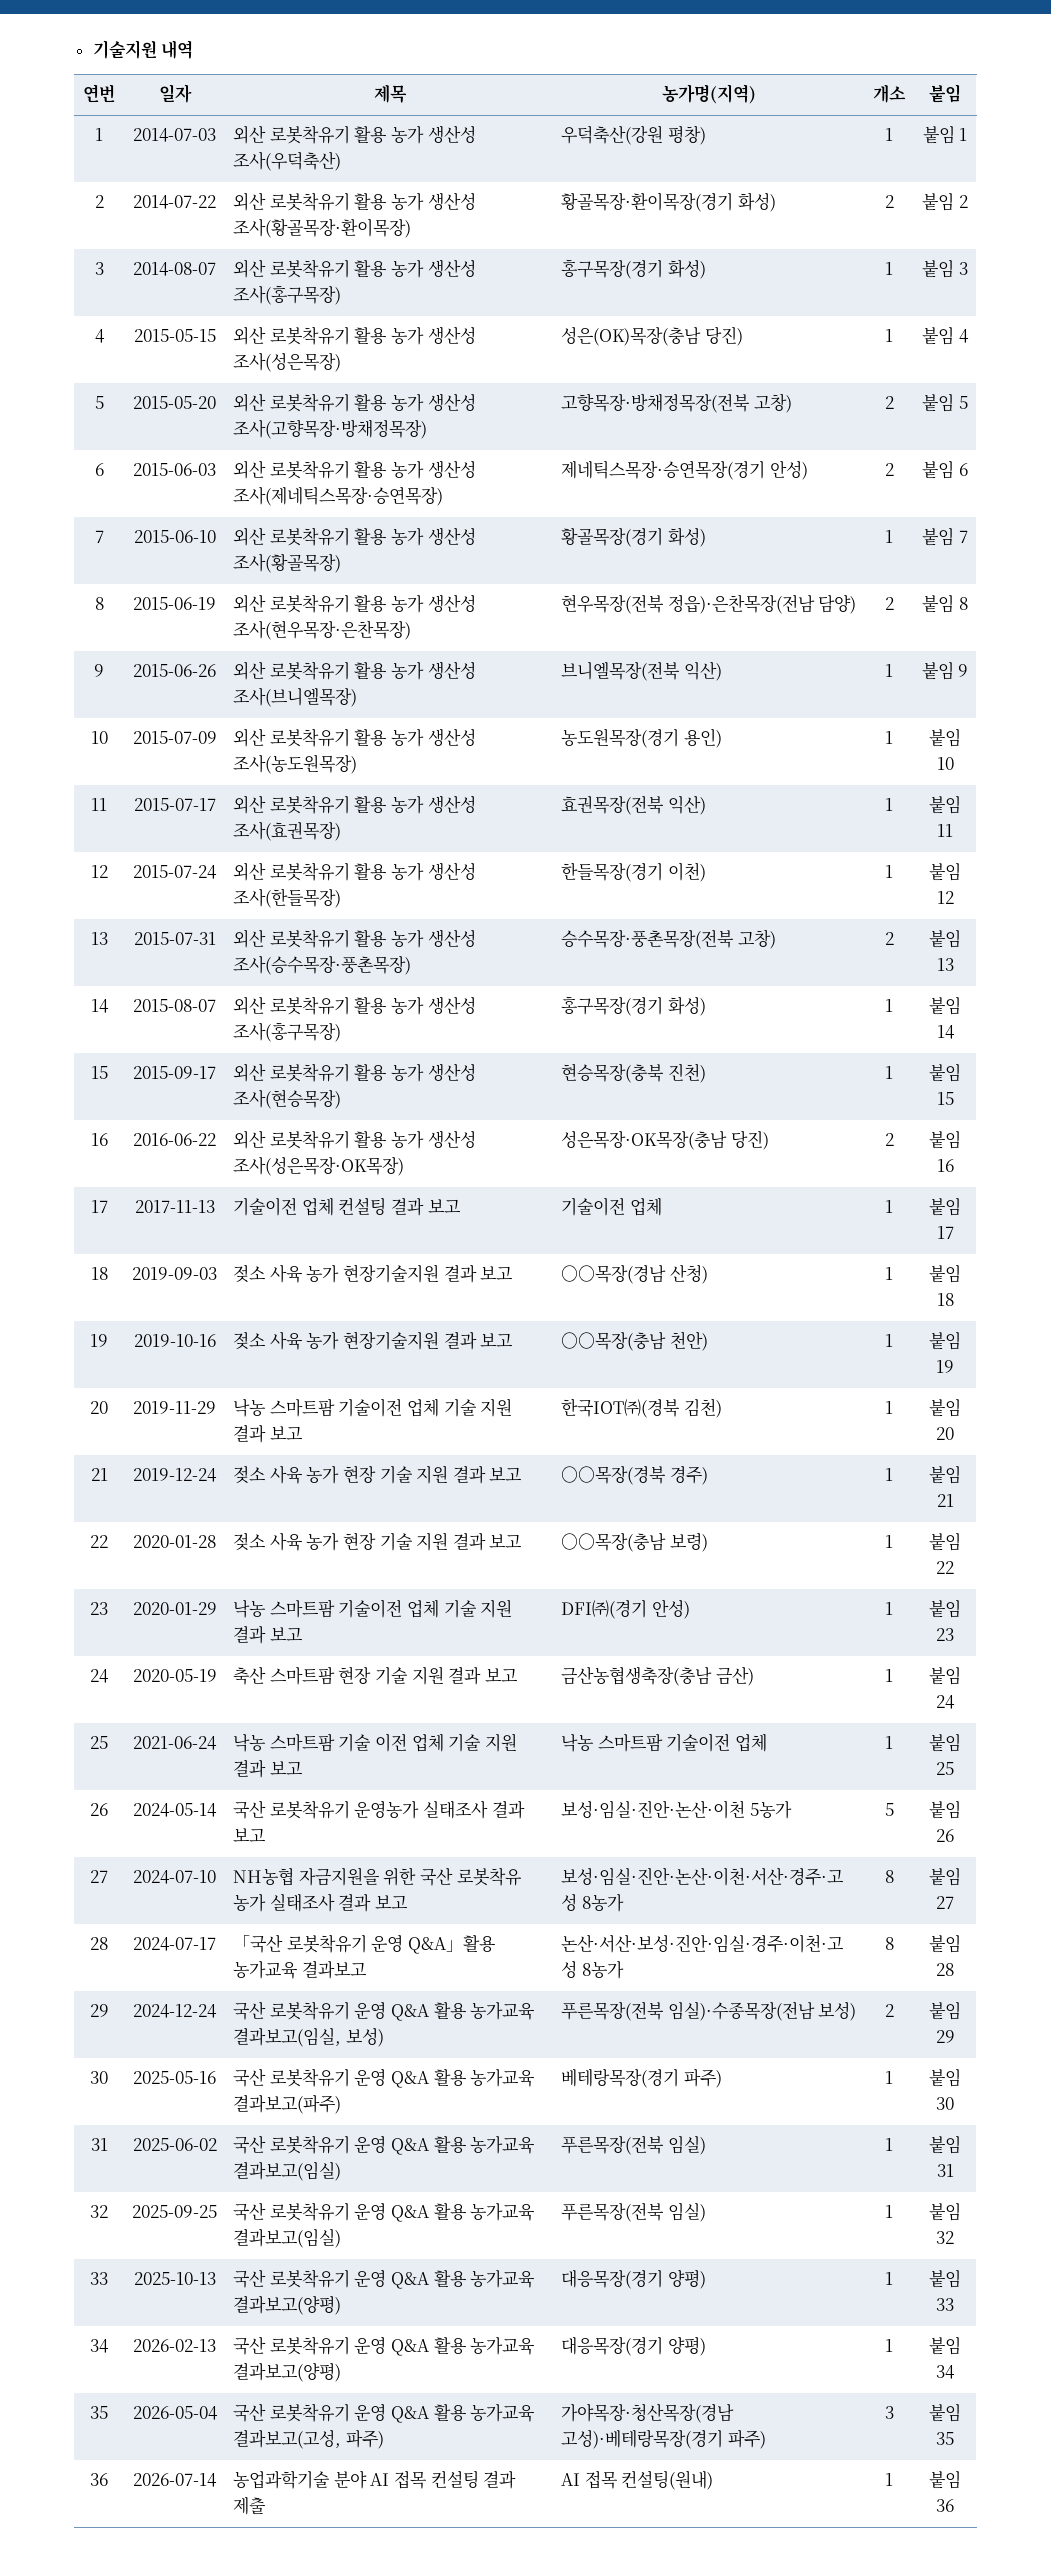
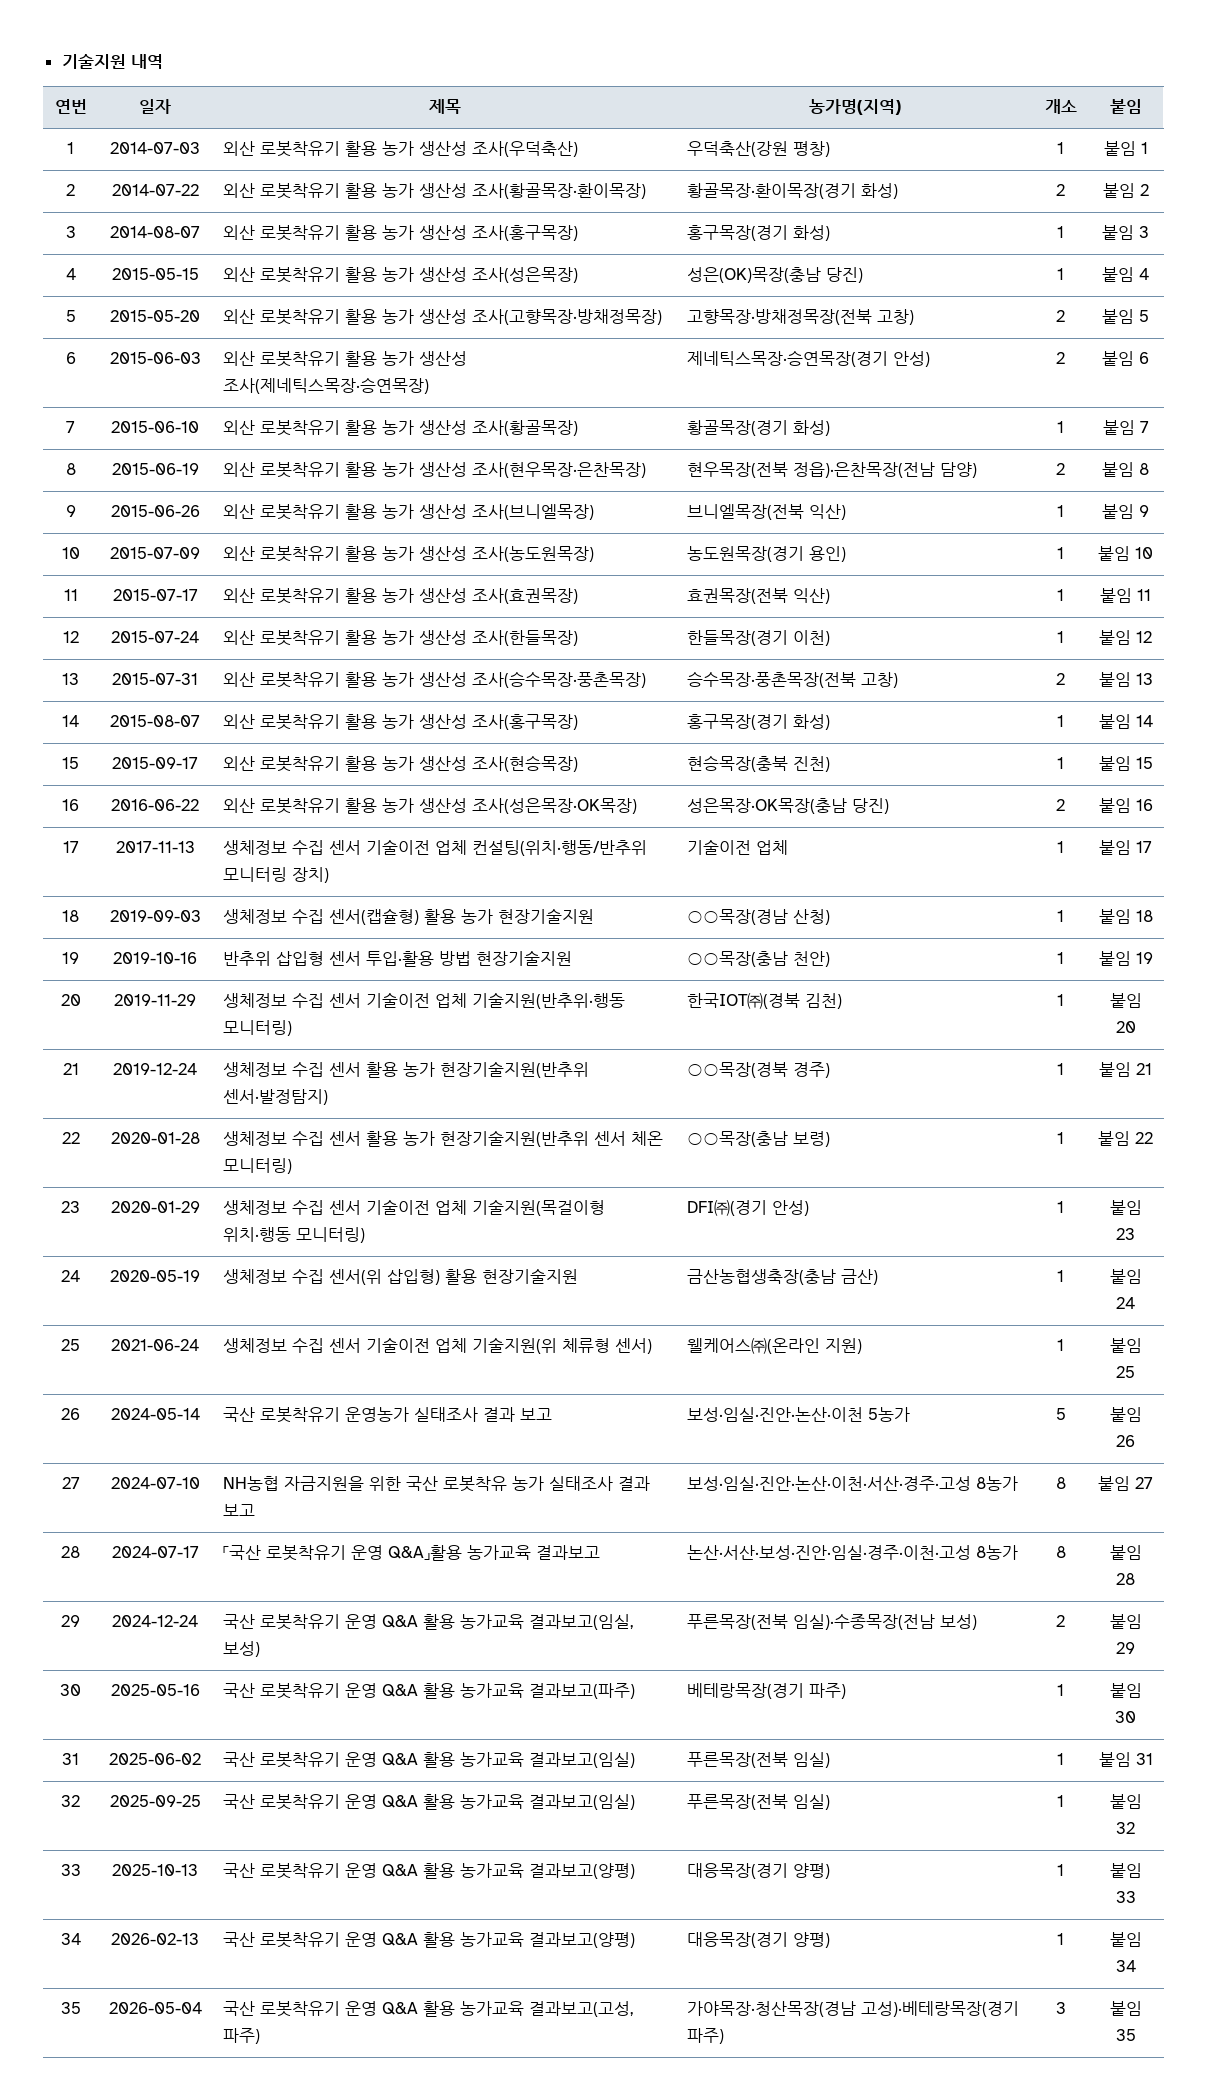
[233,1197,461,1216] 기술이전 업체 컨설팅 결과 보고 -> [222,839,647,856] [222,867,329,883] 생체정보 수집 센서 기술이전 업체 컨설팅(위치·행동/반추위 모니터링 장치)
[233,1264,514,1283] 젖소 사육 농가 현장기술지원 결과 보고 -> [222,908,594,925] 생체정보 수집 센서(캡슐형) 활용 농가 현장기술지원
[233,1331,514,1350] 젖소 사육 농가 현장기술지원 결과 보고 -> [222,950,572,967] 반추위 삽입형 센서 투입·활용 방법 현장기술지원
[233,1398,513,1417] [233,1424,303,1443] 낙농 스마트팜 기술이전 업체 기술 지원 결과 보고 -> [222,992,625,1009] [222,1020,292,1036] 생체정보 수집 센서 기술이전 업체 기술지원(반추위·행동 모니터링)
[233,1465,523,1484] 젖소 사육 농가 현장 기술 지원 결과 보고 -> [222,1061,589,1078] [222,1089,328,1105] 생체정보 수집 센서 활용 농가 현장기술지원(반추위 센서·발정탐지)
[233,1532,523,1551] 젖소 사육 농가 현장 기술 지원 결과 보고 -> [222,1130,663,1147] [222,1158,292,1174] 생체정보 수집 센서 활용 농가 현장기술지원(반추위 센서 체온 모니터링)
[233,1599,513,1618] [233,1625,303,1644] 낙농 스마트팜 기술이전 업체 기술 지원 결과 보고 -> [222,1199,605,1216] [222,1227,365,1243] 생체정보 수집 센서 기술이전 업체 기술지원(목걸이형 위치·행동 모니터링)
[233,1666,518,1685] 축산 스마트팜 현장 기술 지원 결과 보고 -> [222,1268,578,1285] 생체정보 수집 센서(위 삽입형) 활용 현장기술지원
[233,1733,517,1752] [233,1759,303,1778] [561,1733,767,1752] 낙농 스마트팜 기술 이전 업체 기술 지원 결과 보고 | 낙농 스마트팜 기술이전 업체 -> [222,1337,652,1354] [686,1338,862,1354] 생체정보 수집 센서 기술이전 업체 기술지원(위 체류형 센서) | 웰케어스㈜(온라인 지원)
[90,2473,108,2486] [133,2473,217,2487] [233,2470,517,2489] [233,2496,267,2515] [561,2470,714,2490] [885,2473,893,2486] [929,2471,961,2489] [936,2499,954,2512] // 36 | 2026-07-14 | 농업과학기술 분야 AI 접목 컨설팅 결과 제출 | AI 접목 컨설팅(원내) | 1 | 붙임 36 -> (1136, 2035) none

